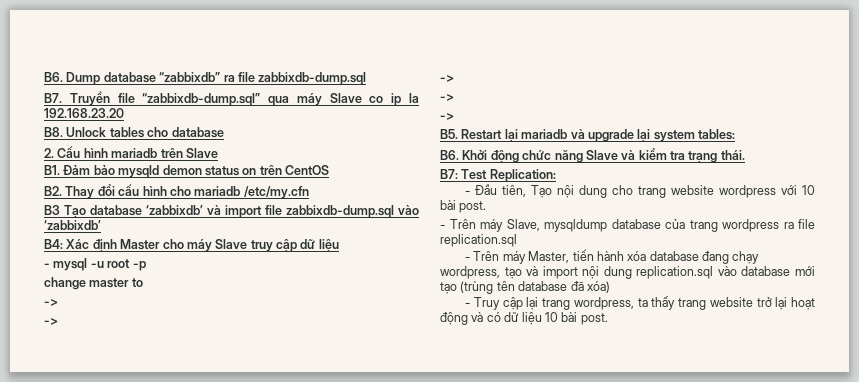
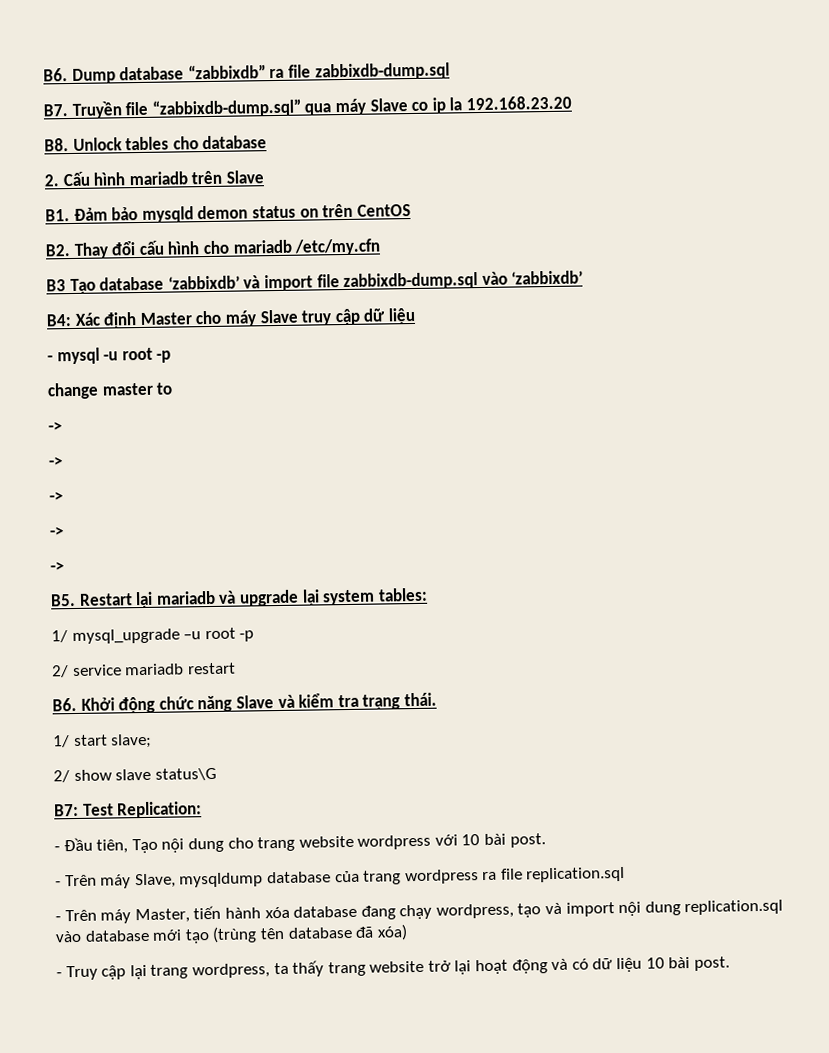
(735, 134) none -> [51,627,255,645] [51,662,236,678] // 1/ mysql_upgrade –u root -p // 2/ service mariadb restart
(745, 155) none -> [53,733,153,749] [53,767,217,783] // 1/ start slave; // 2/ show slave status\G

